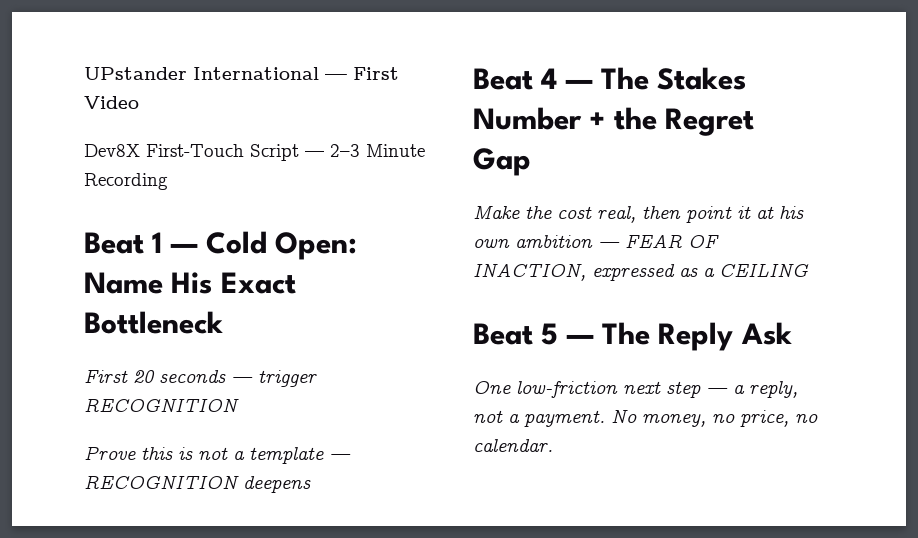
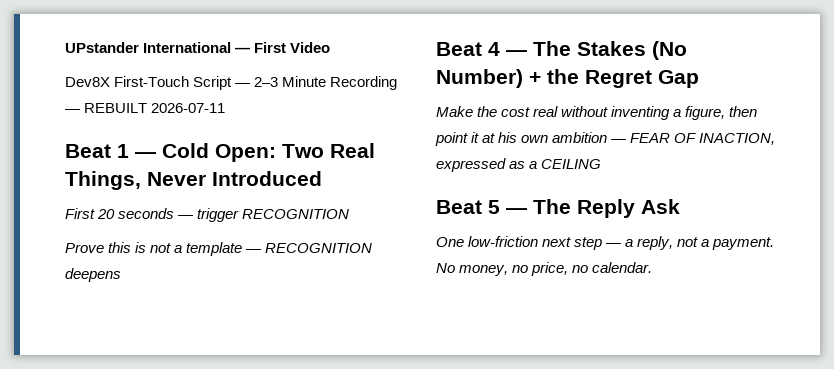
(168, 181) none -> [65,103,226,113] — REBUILT 2026-07-11
[84,272,296,294] [84,311,223,334] Name His Exact Bottleneck -> [282,143,375,158] [65,171,322,190] Two Real Things, Never Introduced
[473,107,582,130] Number -> [652,41,687,60] [436,69,523,88] (No Number)
[597,206,636,223] real, -> [533,106,726,120] real without inventing a figure,

